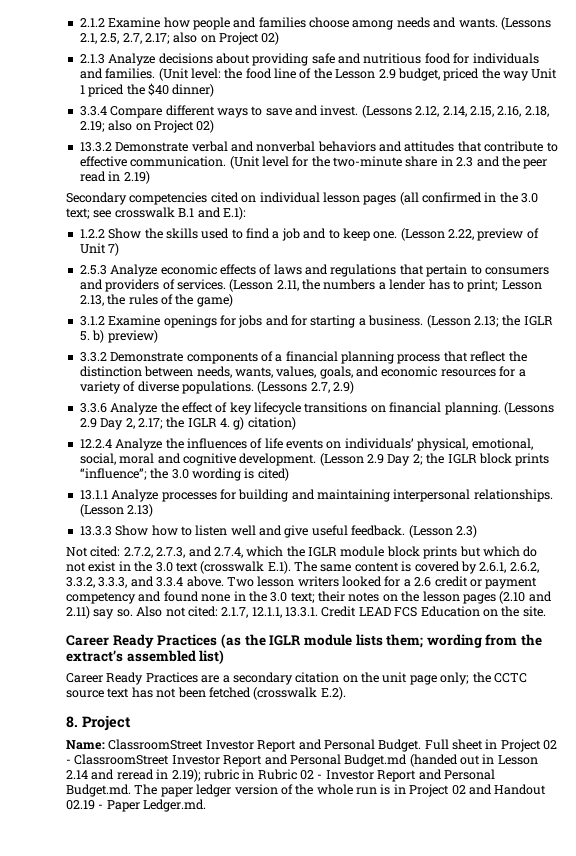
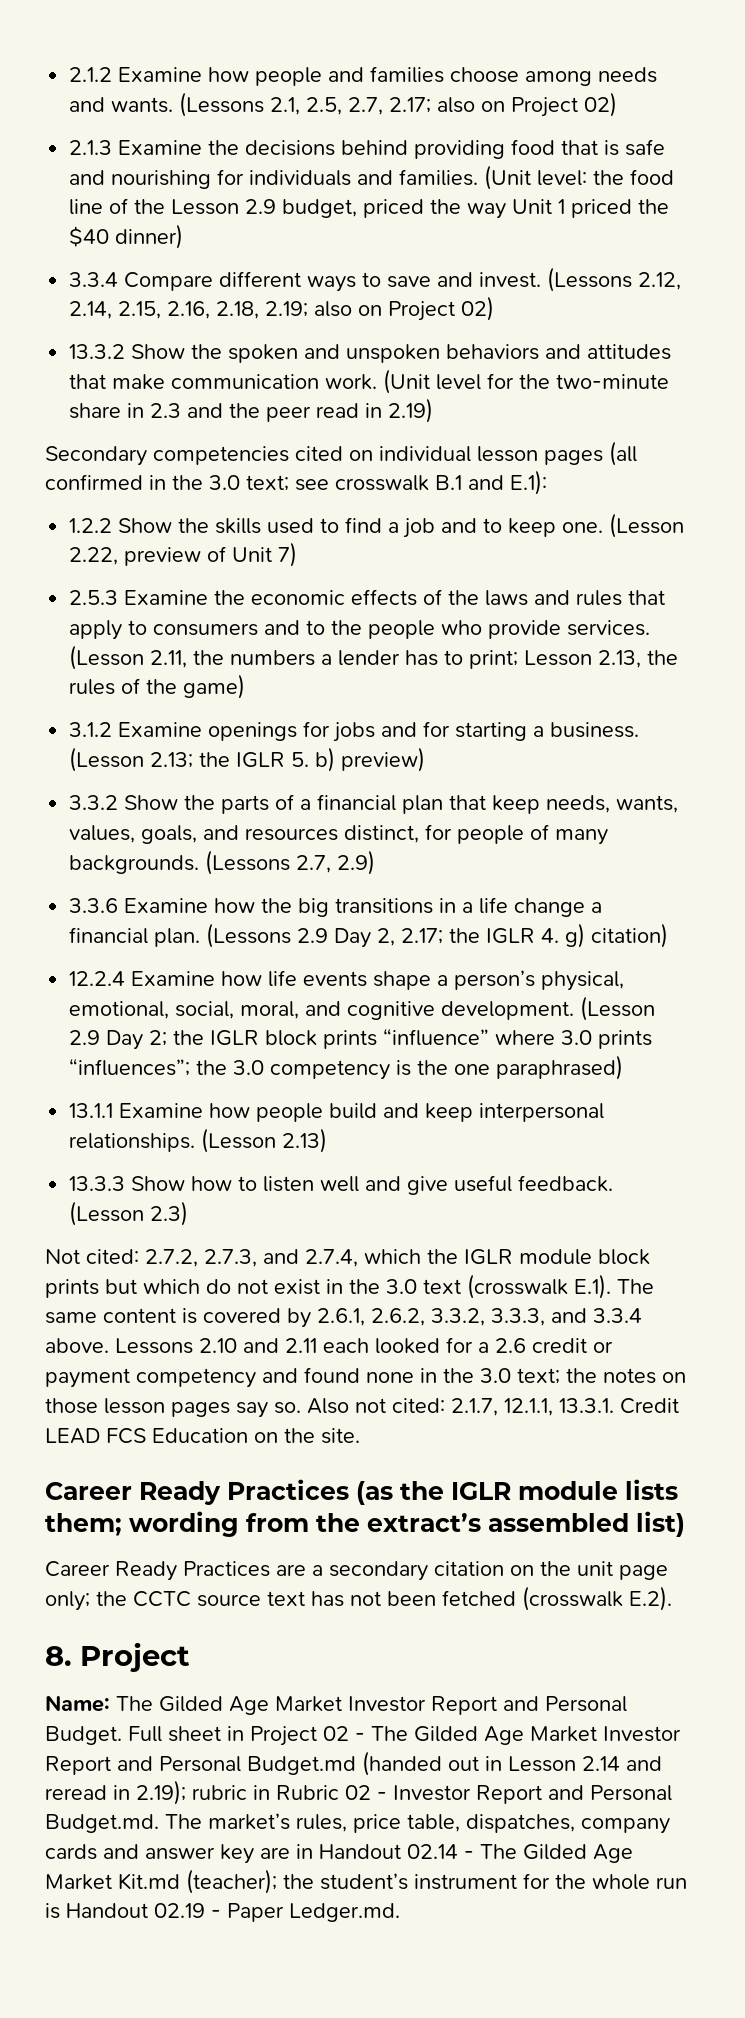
[108,53,451,66] Analyze decisions about providing safe and nutritious food -> [118,139,666,159] [69,170,212,189] Examine the decisions behind providing food that is safe and nourishing
[115,141,558,152] [79,156,227,167] Demonstrate verbal and nonverbal behaviors and attitudes that contribute to effective communication. -> [131,344,672,363] [69,374,378,390] Show the spoken and unspoken behaviors and attitudes that make communication work.
[110,264,158,277] Analyze -> [124,590,246,605] Examine the
(272, 269) none -> [448,590,480,605] the
[330,264,549,277] [79,279,175,292] regulations that pertain to consumers and providers of -> [576,590,666,606] [69,620,562,640] rules that apply to consumers and to the people who provide
[110,351,527,364] [79,366,194,377] Demonstrate components of a financial planning process that reflect the distinction between -> [124,794,541,814] Show the parts of a financial plan that keep
[381,366,526,377] [79,381,354,394] [79,402,501,415] economic resources for a variety of diverse populations. (Lessons 2.7, 2.9) // 3.3.6 Analyze the effect of key lifecycle transitions on financial planning. -> [245,824,609,845] [69,850,376,875] [69,897,603,917] [69,927,201,947] resources distinct, for people of many backgrounds. (Lessons 2.7, 2.9) // 3.3.6 Examine how the big transitions in a life change a financial plan.
[115,438,414,451] Analyze the influences of life events on individuals’ -> [131,970,536,990] Examine how life events shape a person’s
[119,453,155,464] moral -> [240,1001,300,1019] moral,
[79,468,289,481] [79,489,390,502] “influence”; the 3.0 wording is cited) // 13.1.1 Analyze processes for building and maintaining -> [383,1028,653,1049] [69,1055,624,1080] [69,1103,474,1122] “influence” where 3.0 prints “influences”; the 3.0 competency is the one paraphrased) // 13.1.1 Examine how people build and keep
[226,576,339,587] Two lesson writers -> [115,1338,369,1354] Lessons 2.10 and 2.11 each
[318,591,345,602] their -> [566,1368,597,1383] the
[401,591,552,604] [66,606,90,619] the lesson pages (2.10 and 2.11) -> [45,1398,230,1417] those lesson pages
[108,739,204,750] ClassroomStreet -> [116,1696,342,1715] The Gilded Age Market
[74,754,170,765] ClassroomStreet -> [371,1726,597,1745] The Gilded Age Market
[160,784,492,797] paper ledger version of the whole run is in Project 02 and -> [208,1813,670,1834] [45,1844,633,1864] [45,1869,687,1894] [45,1903,60,1919] market’s rules, price table, dispatches, company cards and answer key are in Handout 02.14 - The Gilded Age Market Kit.md (teacher); the student’s instrument for the whole run is

